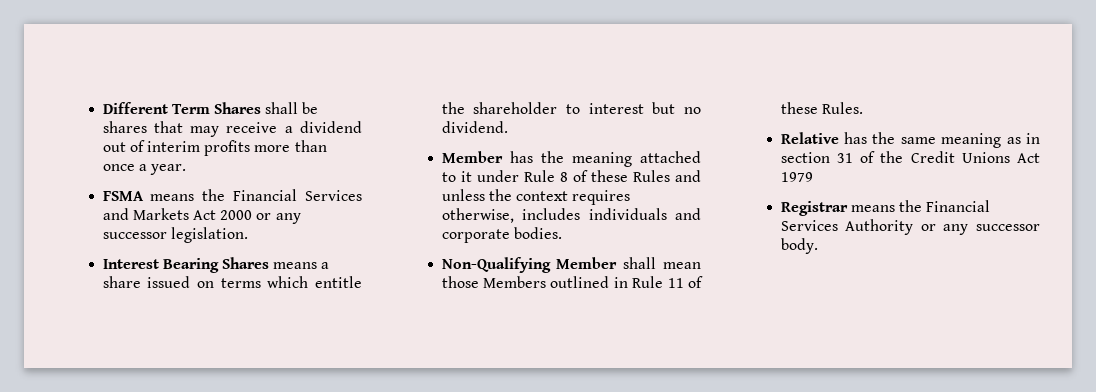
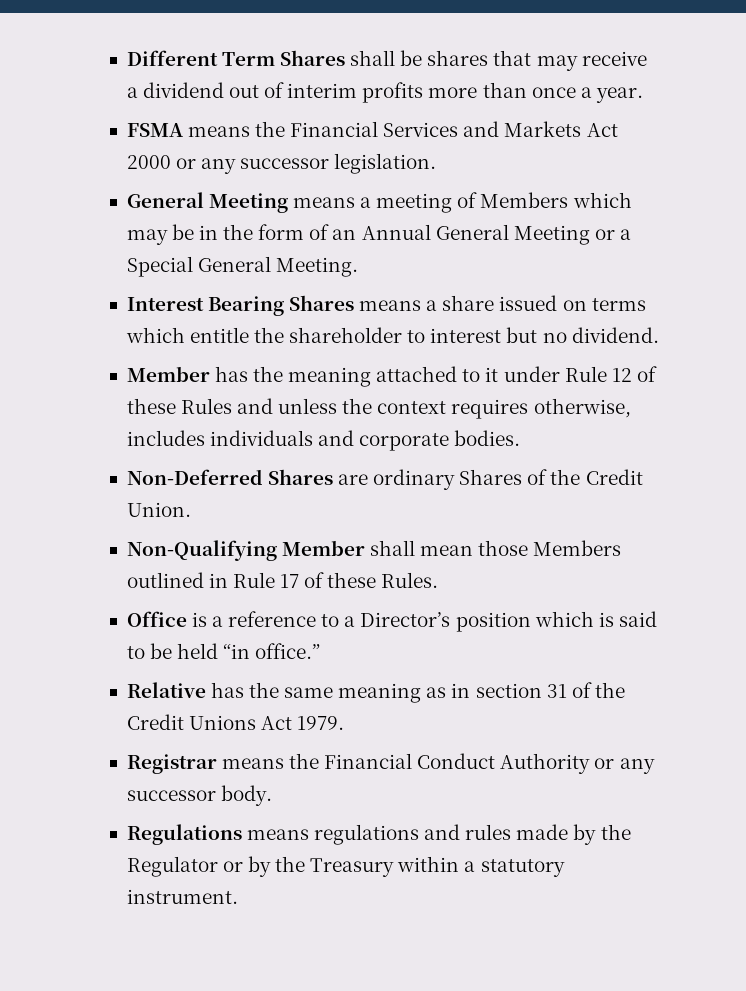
(248, 235) none -> [126,192,632,213] [126,224,632,245] [126,256,358,277] // General Meeting means a meeting of Members which may be in the form of an Annual General Meeting or a Special General Meeting.
[559,172,568,182] 8 -> [611,368,632,382] 12
(562, 233) none -> [126,469,643,490] [126,502,191,517] // Non-Deferred Shares are ordinary Shares of the Credit Union.
[667,278,684,288] 11 -> [280,574,300,588] 17
(863, 108) none -> [126,611,657,632] [126,643,321,659] // Office is a reference to a Director’s position which is said to be held “in office.”
[780,172,813,182] 1979 -> [297,716,345,730] 1979.
[780,220,838,231] Services -> [417,753,496,769] Conduct
(818, 246) none -> [126,824,631,845] [126,856,565,877] [126,889,238,904] // Regulations means regulations and rules made by the Regulator or by the Treasury within a statutory instrument.

